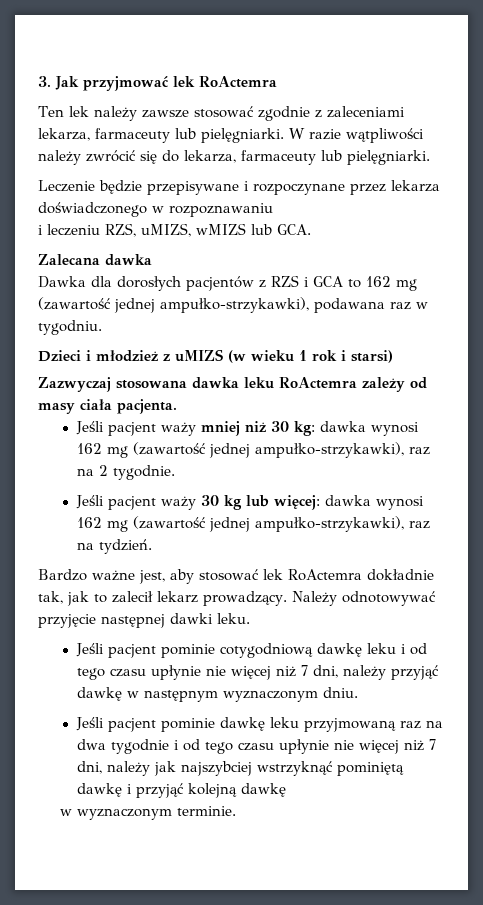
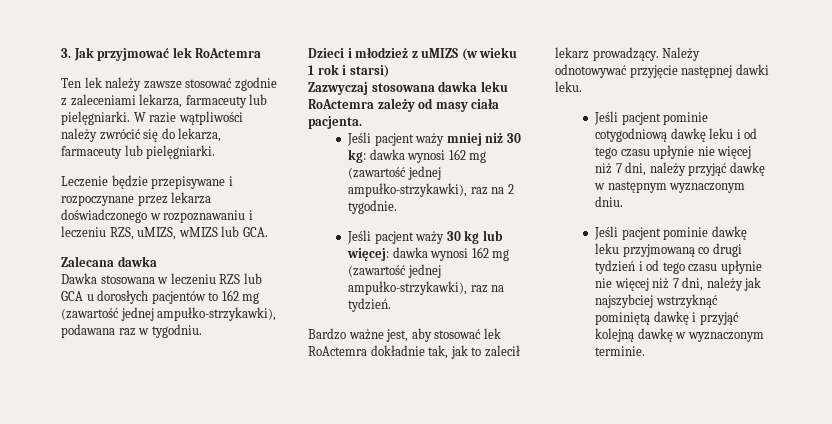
(273, 210) // -> (246, 216) none
[91,275,343,291] dla dorosłych pacjentów z RZS i GCA -> [100,273,262,285] [61,290,206,304] stosowana w leczeniu RZS lub GCA u dorosłych pacjentów
[399,720,443,729] [76,739,169,754] raz na dwa tygodnie -> [698,243,742,257] [594,260,635,274] co drugi tydzień
(286, 790) // -> (673, 335) none

